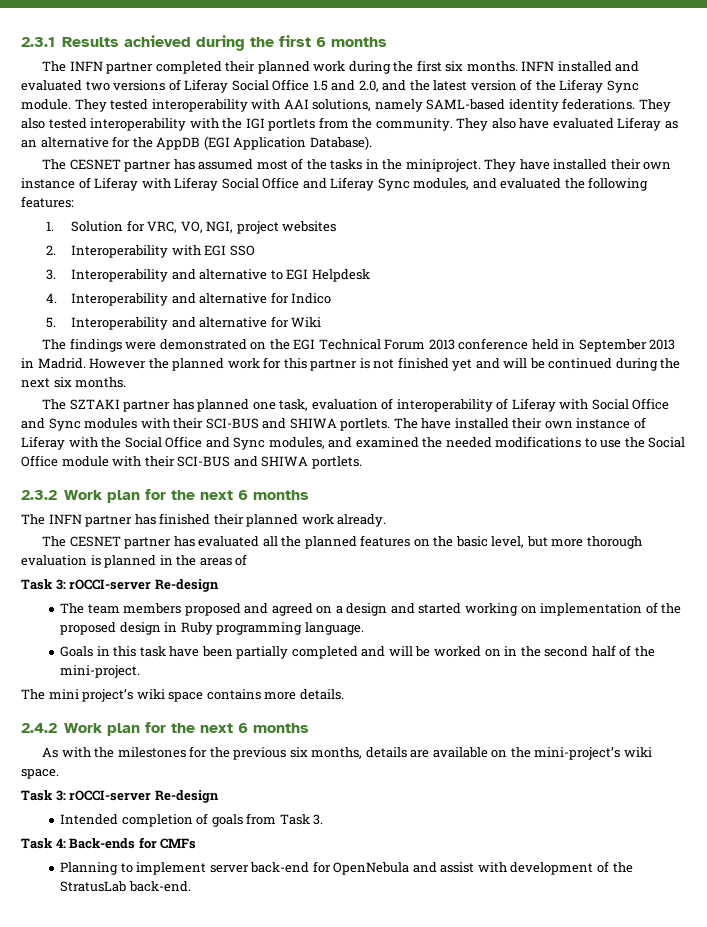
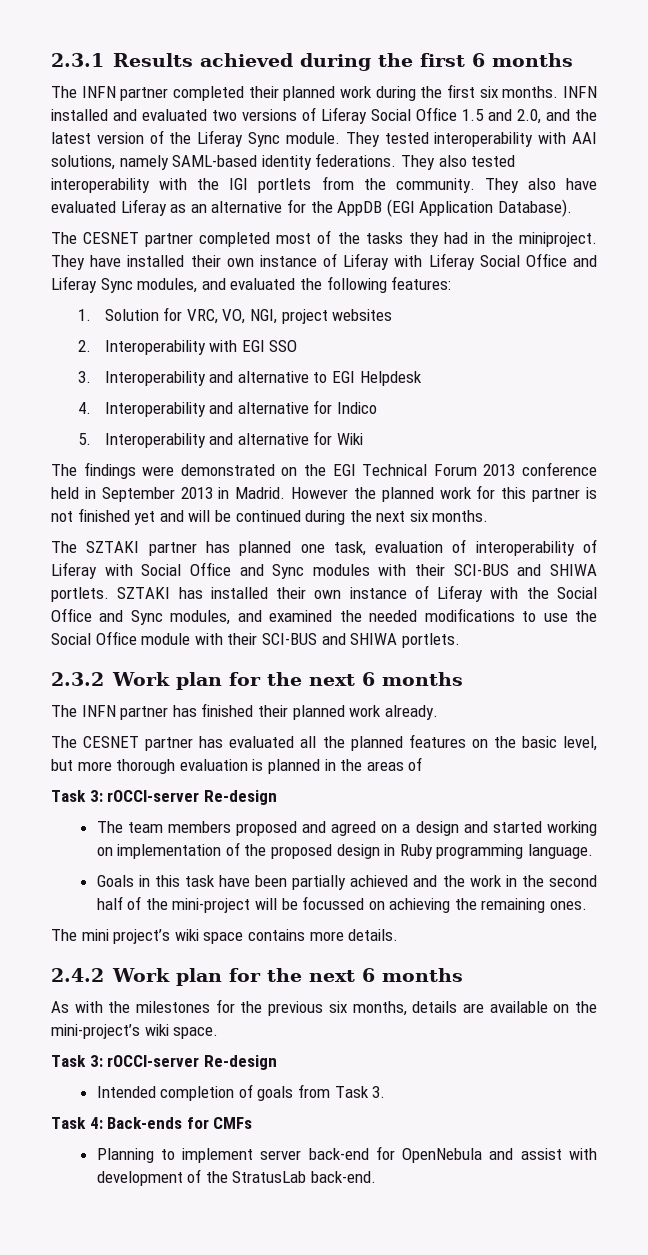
[173,159,254,170] has assumed -> [199,232,271,247] completed
(363, 164) none -> [408,232,468,247] they had
[393,418,452,429] The have -> [117,587,203,599] SZTAKI has
[291,646,501,659] completed and will be worked on -> [350,875,502,887] achieved and the work
[60,665,141,678] mini-project. -> [172,896,588,913] mini-project will be focussed on achieving the remaining ones.

